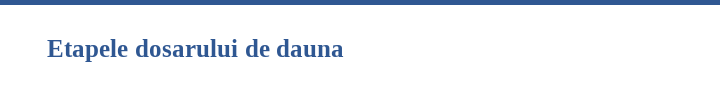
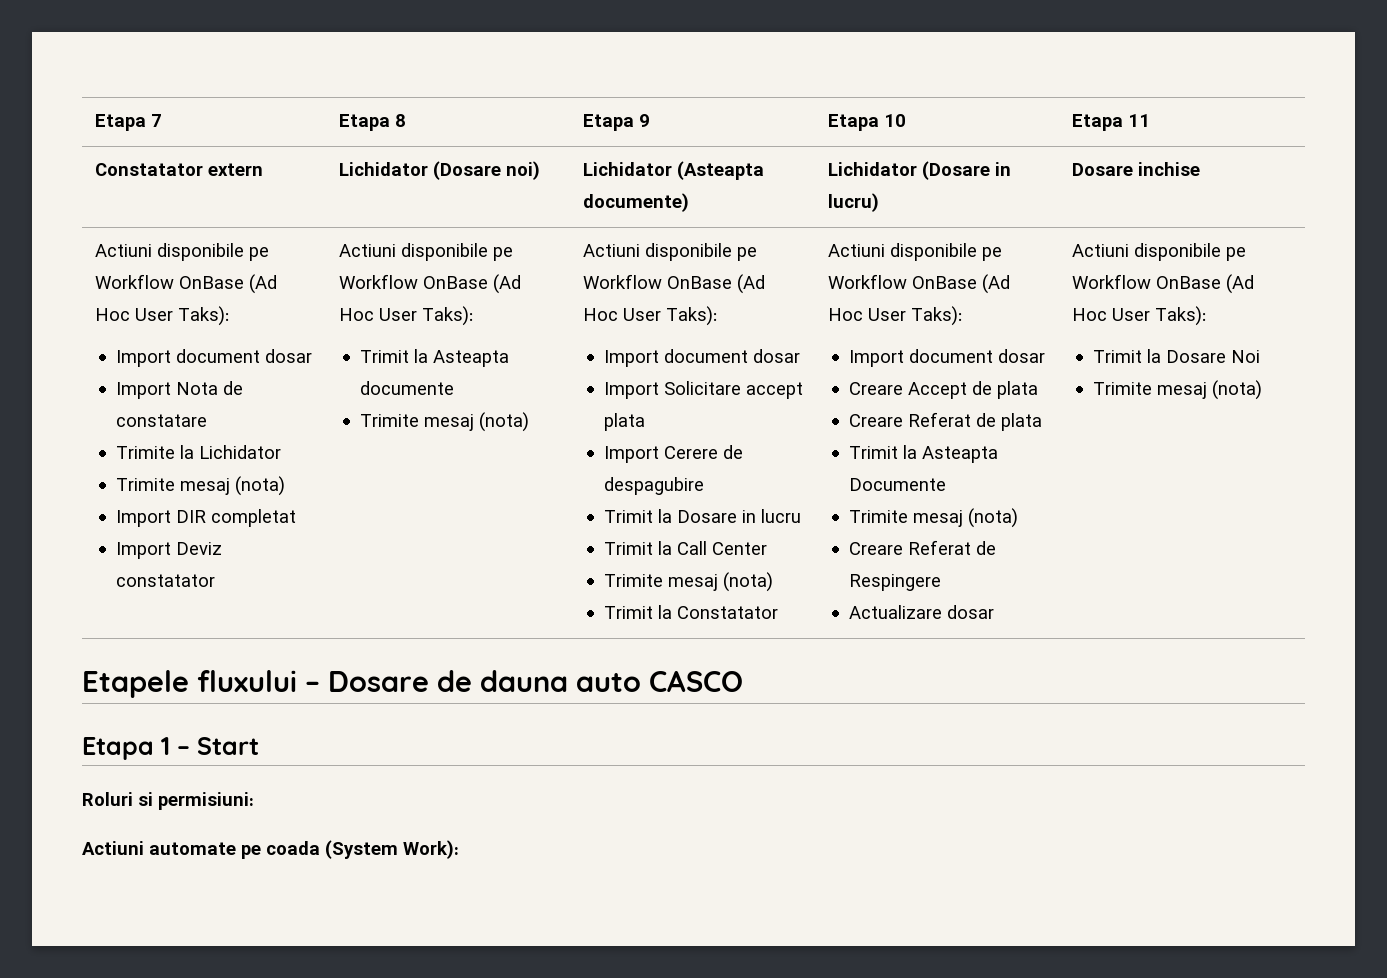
[47,39,345,62] Etapele dosarului de dauna -> [95,114,163,131] [339,114,407,131] [583,114,651,131] [828,114,907,131] [1072,114,1151,131] [95,163,264,176] [339,161,541,180] [583,161,765,180] [583,193,690,212] [828,161,1012,180] [828,193,880,212] [1072,162,1201,176] [95,243,270,261] [95,274,278,294] [95,306,230,326] [115,349,312,367] [115,381,243,399] [115,414,207,427] [115,445,281,459] [115,476,285,496] [115,509,296,527] [115,542,222,559] [115,574,215,587] [339,243,514,261] [339,274,522,294] [339,306,474,326] [359,349,509,367] [359,381,454,395] [359,412,529,432] [583,243,758,261] [583,274,766,294] [583,306,718,326] [603,349,800,367] [603,381,803,399] [603,413,645,431] [603,445,743,463] [603,477,704,495] [603,509,801,523] [603,541,767,555] [603,572,773,592] [603,605,778,619] [828,243,1003,261] [828,274,1011,294] [828,306,963,326] [848,349,1045,367] [848,381,1038,399] [848,412,1042,431] [848,445,998,463] [848,478,946,491] [848,508,1018,528] [848,540,996,555] [848,574,941,591] [848,605,994,619] [1072,243,1247,261] [1072,274,1255,294] [1072,306,1207,326] [1092,349,1260,363] [1092,380,1262,400] [82,670,743,698] [82,737,259,760] [82,792,254,810] [82,840,459,859] Etapa 7 | Etapa 8 | Etapa 9 | Etapa 10 | Etapa 11 // Constatator extern | Lichidator (Dosare noi) | Lichidator (Asteapta documente) | Lichidator (Dosare in lucru) | Dosare inchise // Actiuni disponibile pe Workflow OnBase (Ad Hoc User Taks): // Import document dosar // Import Nota de constatare // Trimite la Lichidator // Trimite mesaj (nota) // Import DIR completat // Import Deviz constatator | Actiuni disponibile pe Workflow OnBase (Ad Hoc User Taks): // Trimit la Asteapta documente // Trimite mesaj (nota) | Actiuni disponibile pe Workflow OnBase (Ad Hoc User Taks): // Import document dosar // Import Solicitare accept plata // Import Cerere de despagubire // Trimit la Dosare in lucru // Trimit la Call Center // Trimite mesaj (nota) // Trimit la Constatator | Actiuni disponibile pe Workflow OnBase (Ad Hoc User Taks): // Import document dosar // Creare Accept de plata // Creare Referat de plata // Trimit la Asteapta Documente // Trimite mesaj (nota) // Creare Referat de Respingere // Actualizare dosar | Actiuni disponibile pe Workflow OnBase (Ad Hoc User Taks): // Trimit la Dosare Noi // Trimite mesaj (nota) // Etapele fluxului – Dosare de dauna auto CASCO // Etapa 1 – Start // Roluri si permisiuni: // Actiuni automate pe coada (System Work):

